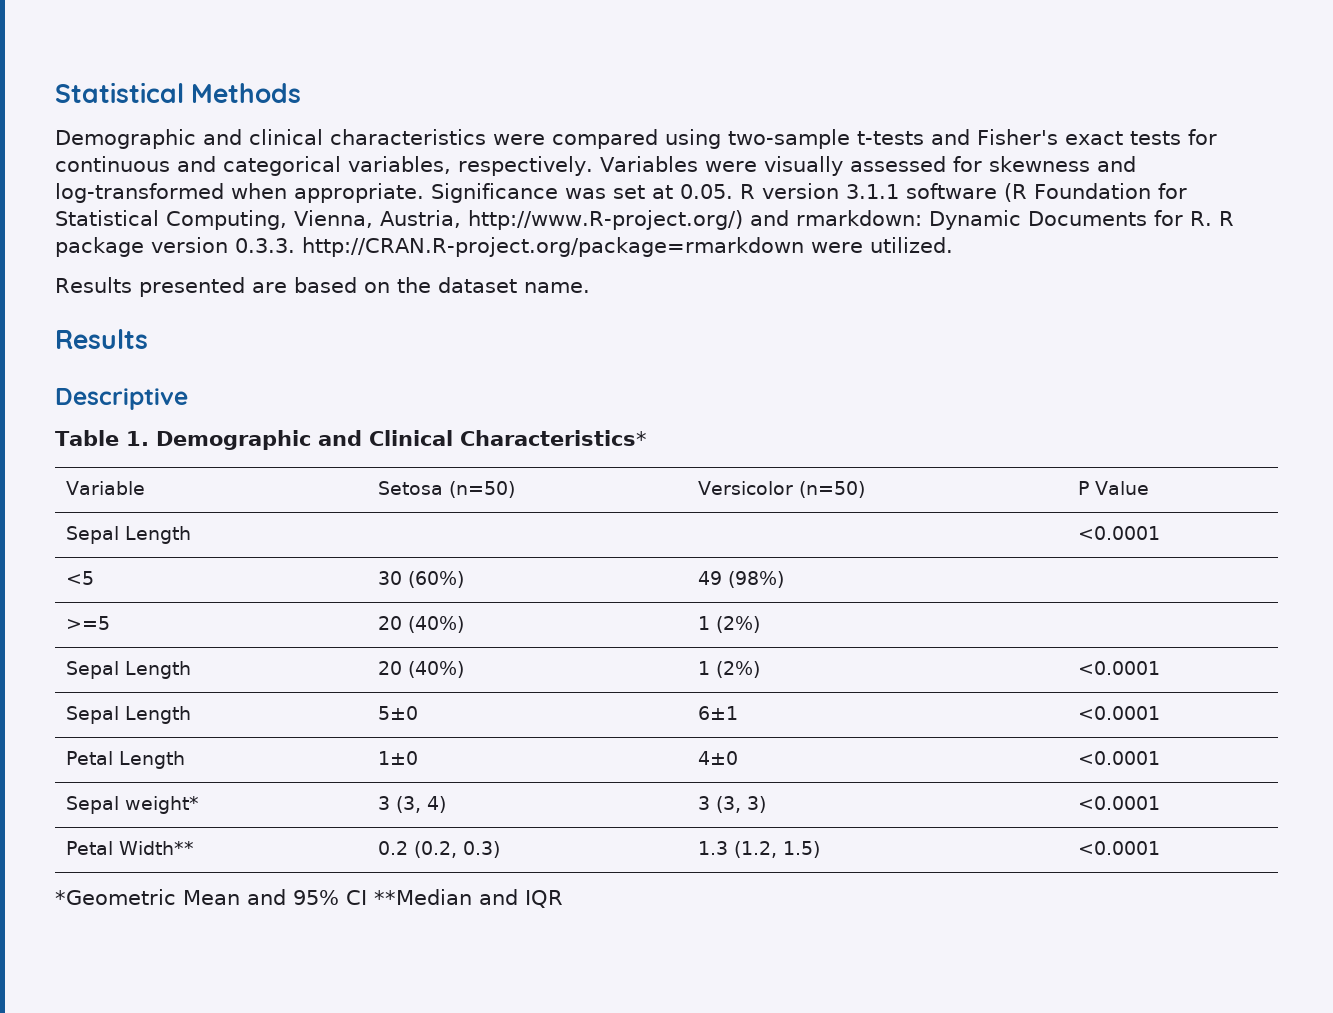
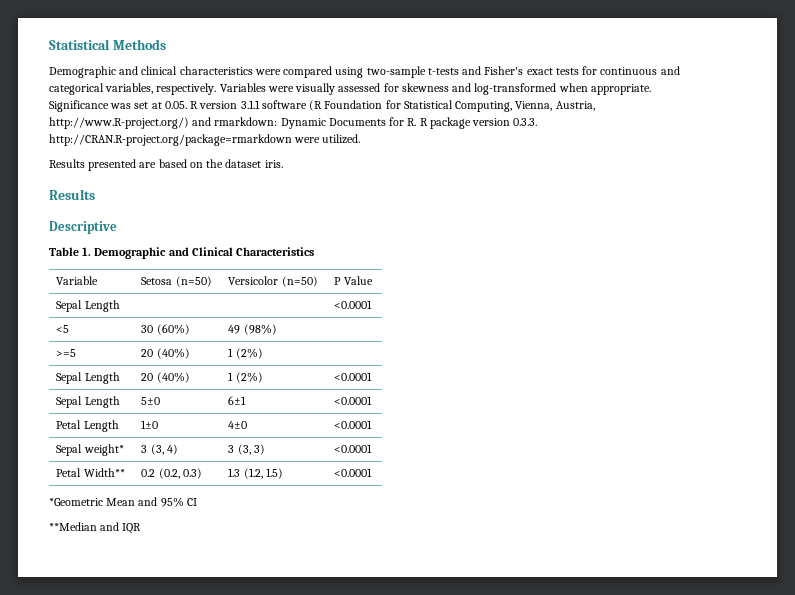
[523,282,590,293] name. -> [264,160,283,168] iris.
[459,430,647,446] Characteristics* -> [236,247,315,256] Characteristics
(367, 897) none -> (197, 502) //

